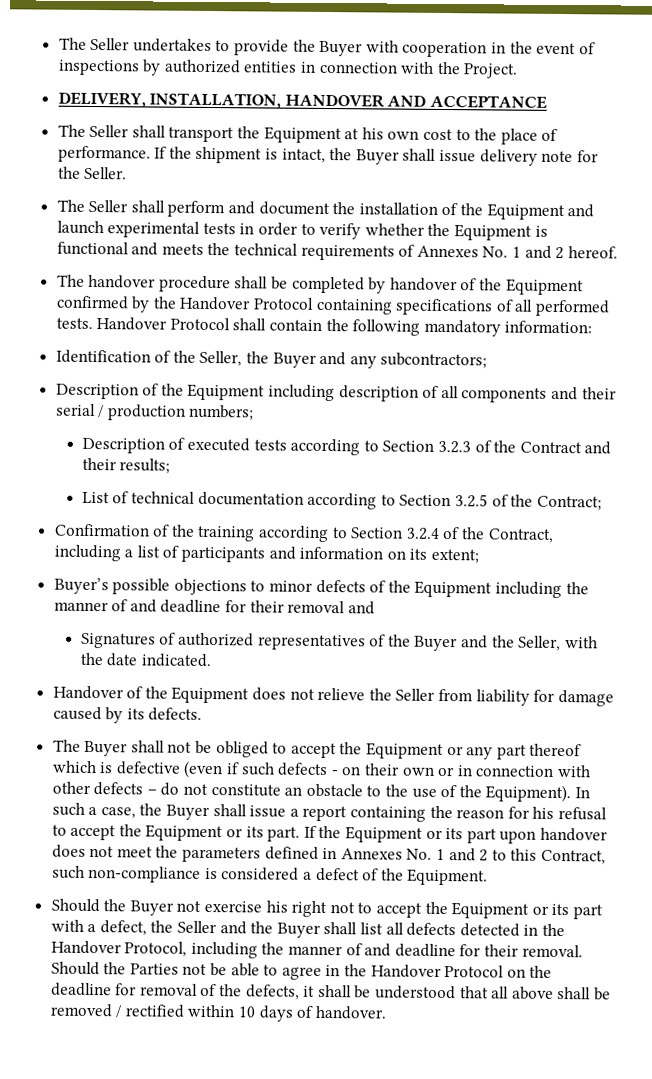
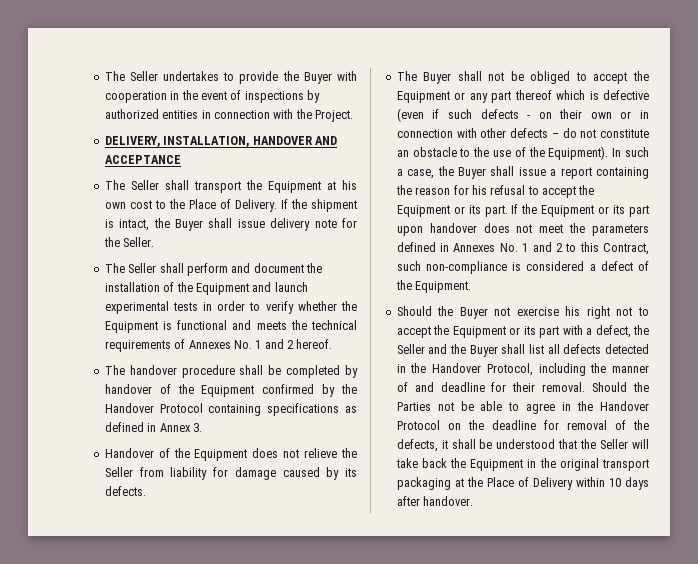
[500,128,559,145] [57,145,151,163] place of performance. -> [188,199,277,212] Place of Delivery.
[495,299,611,317] [55,317,593,337] [55,349,488,369] [55,383,617,403] [55,403,255,421] [81,437,612,456] [81,457,171,474] [81,491,602,511] [54,523,554,543] [53,544,480,564] [53,577,589,599] [53,599,375,615] [80,632,598,652] [79,652,213,668] of all performed tests. Handover Protocol shall contain the following mandatory information: // Identification of the Seller, the Buyer and any subcontractors; // Description of the Equipment including description of all components and their serial / production numbers; // Description of executed tests according to Section 3.2.3 of the Contract and their results; // List of technical documentation according to Section 3.2.5 of the Contract; // Confirmation of the training according to Section 3.2.4 of the Contract, including a list of participants and information on its extent; // Buyer’s possible objections to minor defects of the Equipment including the manner of and deadline for their removal and // Signatures of authorized representatives of the Buyer and the Seller, with the date indicated. -> [345,406,357,413] [104,422,202,432] as defined in Annex 3.
[491,986,611,1001] [49,1003,185,1018] all above shall be removed / rectified -> [580,439,649,449] [395,458,649,471] [396,477,573,490] the Seller will take back the Equipment in the original transport packaging at the Place of Delivery
[296,1005,315,1018] of -> [396,496,420,506] after

